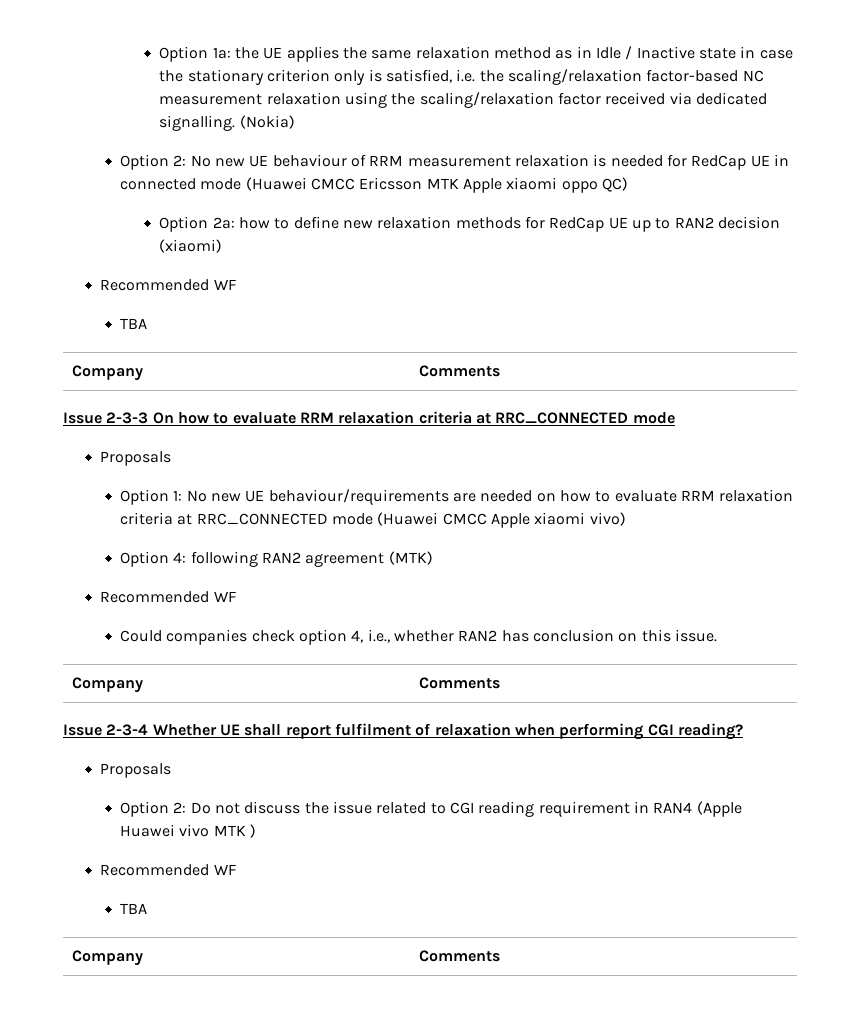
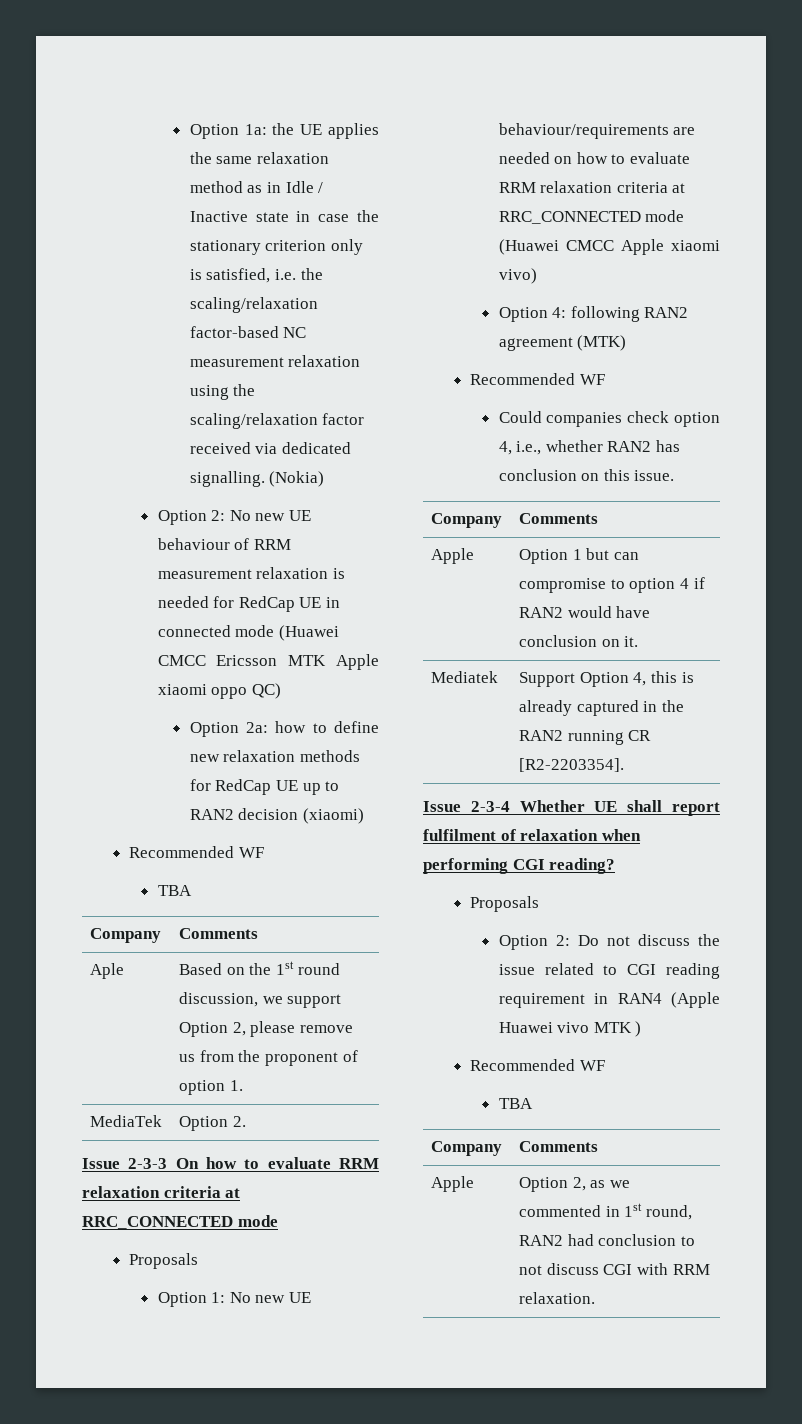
(501, 371) none -> [90,963,125,979] [179,961,340,975] [179,992,342,1008] [179,1021,353,1037] [179,1050,358,1066] [179,1080,243,1095] [90,1115,163,1127] [179,1116,246,1131] // Aple | Based on the 1st round discussion, we support Option 2, please remove us from the proponent of option 1. // MediaTek | Option 2.
(501, 683) none -> [431,548,475,564] [519,548,639,564] [519,577,705,593] [519,606,651,618] [519,635,639,647] [431,671,499,683] [519,671,694,687] [519,700,684,716] [519,730,652,745] [519,758,625,772] // Apple | Option 1 but can compromise to option 4 if RAN2 would have conclusion on it. // Mediatek | Support Option 4, this is already captured in the RAN2 running CR [R2-2203354].
(501, 956) none -> [431,1176,475,1192] [519,1177,630,1192] [519,1203,692,1220] [519,1234,695,1246] [519,1263,710,1275] [519,1292,596,1304] // Apple | Option 2, as we commented in 1st round, RAN2 had conclusion to not discuss CGI with RRM relaxation.

